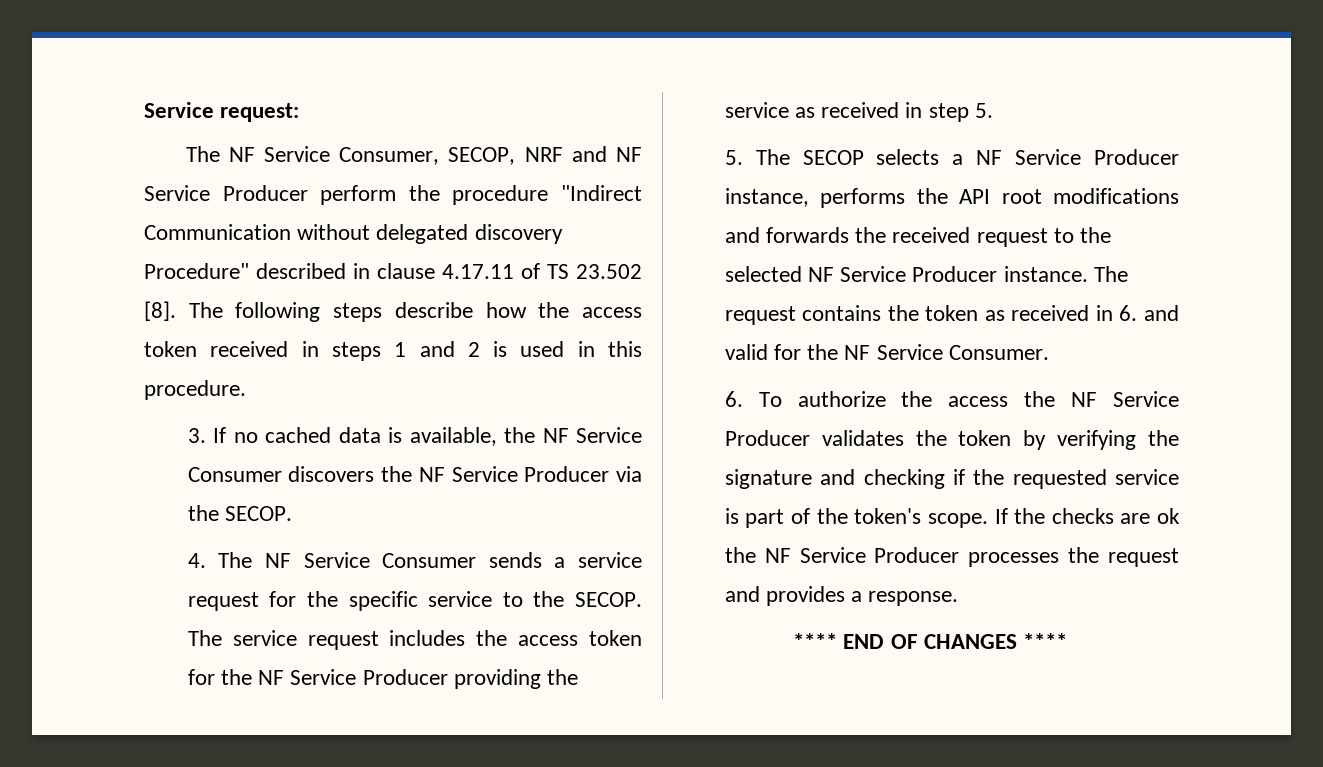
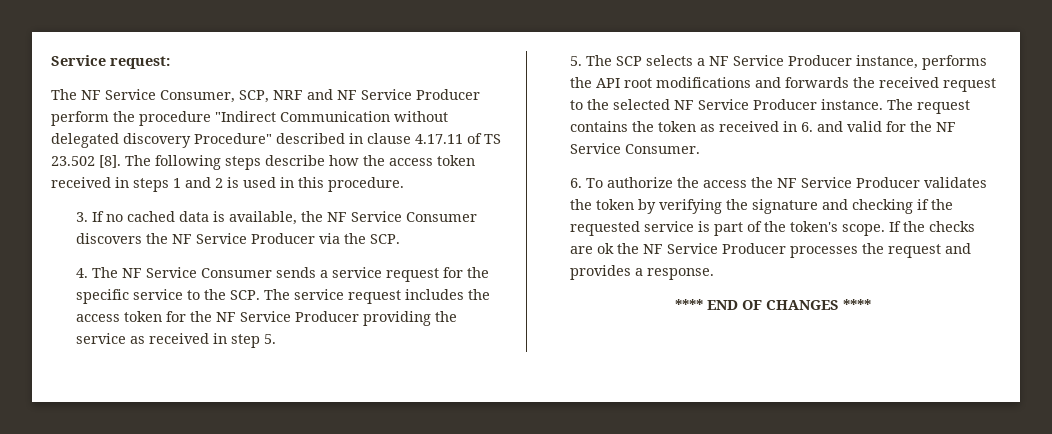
[448,147,516,165] SECOP, -> [239,90,269,103] SCP,
[224,506,292,521] SECOP. -> [370,234,401,244] SCP.
[575,592,642,607] SECOP. -> [230,290,261,300] SCP.
[802,150,864,165] SECOP -> [616,56,643,66] SCP

